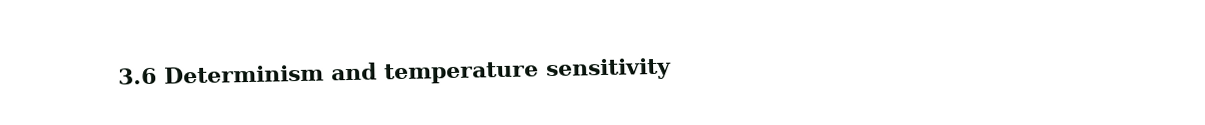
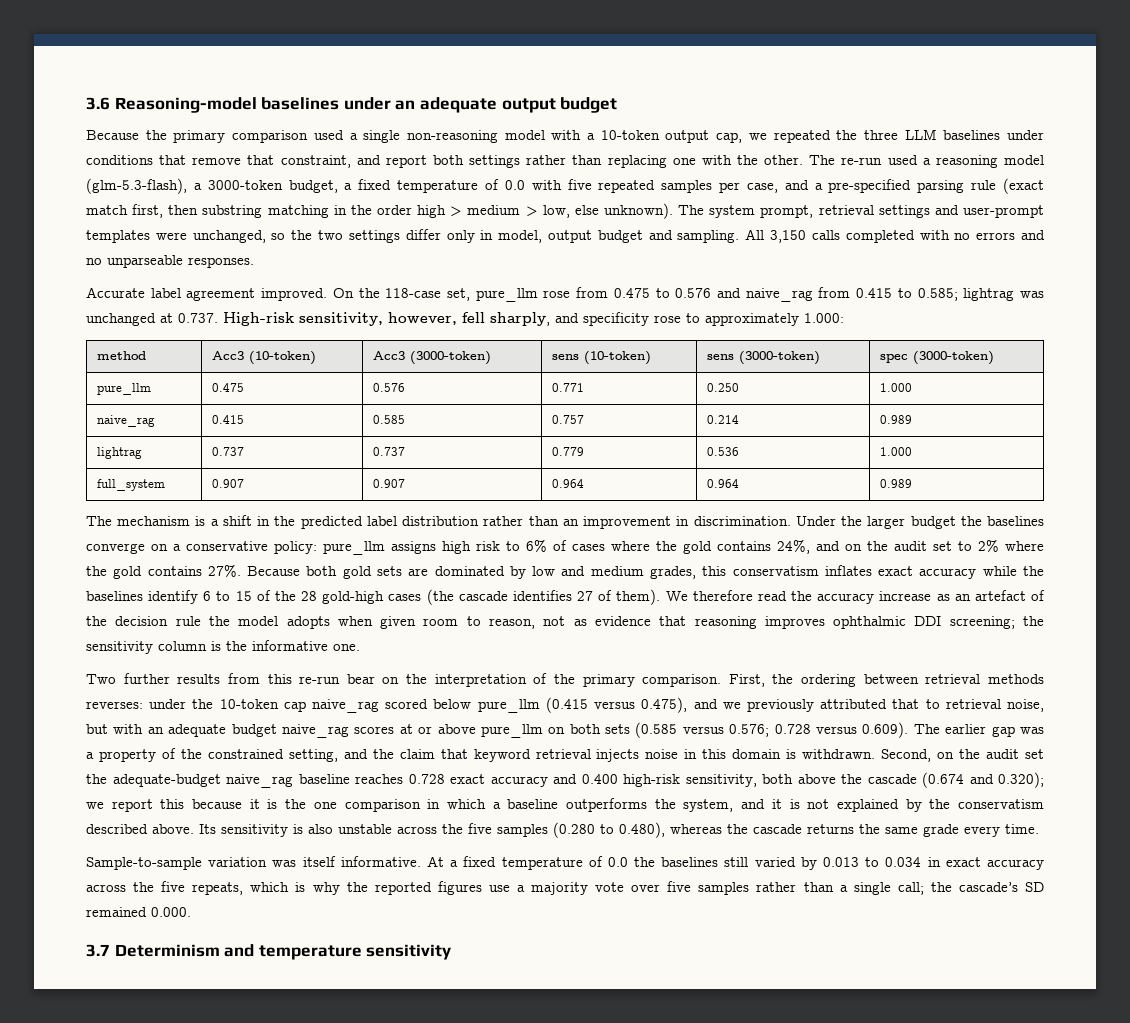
(157, 76) none -> [114,97,618,113] [86,129,1045,143] [86,155,1044,168] [86,178,1045,194] [86,203,1044,219] [86,229,1046,243] [86,255,254,268] [86,287,1044,302] [86,312,844,326] [96,351,146,360] [211,351,316,365] [372,351,491,365] [551,351,651,365] [706,351,820,365] [879,351,994,365] [96,383,151,395] [211,383,244,392] [372,383,405,392] [551,383,584,392] [706,383,739,392] [879,383,912,392] [96,415,155,427] [211,415,244,424] [372,415,405,424] [551,415,584,424] [706,415,739,424] [879,415,912,424] [96,447,142,459] [211,447,244,456] [372,447,405,456] [551,447,584,456] [706,447,739,456] [879,447,912,456] [96,479,165,491] [211,479,244,488] [372,479,405,488] [551,479,584,488] [706,479,739,488] [879,479,912,488] [86,515,1044,529] [86,539,1044,555] [86,564,1045,579] [86,589,1045,605] [86,616,1044,629] [86,640,360,654] [86,673,1045,687] [86,697,1044,713] [86,722,1045,738] [86,748,1044,762] [86,772,1044,788] [86,798,1044,812] [86,822,1039,838] [86,856,1044,870] [86,881,1045,895] [86,907,191,917] [86,944,110,957] Reasoning-model baselines under an adequate output budget // Because the primary comparison used a single non-reasoning model with a 10-token output cap, we repeated the three LLM baselines under conditions that remove that constraint, and report both settings rather than replacing one with the other. The re-run used a reasoning model (glm-5.3-flash), a 3000-token budget, a fixed temperature of 0.0 with five repeated samples per case, and a pre-specified parsing rule (exact match first, then substring matching in the order high > medium > low, else unknown). The system prompt, retrieval settings and user-prompt templates were unchanged, so the two settings differ only in model, output budget and sampling. All 3,150 calls completed with no errors and no unparseable responses. // Accurate label agreement improved. On the 118-case set, pure_llm rose from 0.475 to 0.576 and naive_rag from 0.415 to 0.585; lightrag was unchanged at 0.737. High-risk sensitivity, however, fell sharply, and specificity rose to approximately 1.000: // method | Acc3 (10-token) | Acc3 (3000-token) | sens (10-token) | sens (3000-token) | spec (3000-token) // pure_llm | 0.475 | 0.576 | 0.771 | 0.250 | 1.000 // naive_rag | 0.415 | 0.585 | 0.757 | 0.214 | 0.989 // lightrag | 0.737 | 0.737 | 0.779 | 0.536 | 1.000 // full_system | 0.907 | 0.907 | 0.964 | 0.964 | 0.989 // The mechanism is a shift in the predicted label distribution rather than an improvement in discrimination. Under the larger budget the baselines converge on a conservative policy: pure_llm assigns high risk to 6% of cases where the gold contains 24%, and on the audit set to 2% where the gold contains 27%. Because both gold sets are dominated by low and medium grades, this conservatism inflates exact accuracy while the baselines identify 6 to 15 of the 28 gold-high cases (the cascade identifies 27 of them). We therefore read the accuracy increase as an artefact of the decision rule the model adopts when given room to reason, not as evidence that reasoning improves ophthalmic DDI screening; the sensitivity column is the informative one. // Two further results from this re-run bear on the interpretation of the primary comparison. First, the ordering between retrieval methods reverses: under the 10-token cap naive_rag scored below pure_llm (0.415 versus 0.475), and we previously attributed that to retrieval noise, but with an adequate budget naive_rag scores at or above pure_llm on both sets (0.585 versus 0.576; 0.728 versus 0.609). The earlier gap was a property of the constrained setting, and the claim that keyword retrieval injects noise in this domain is withdrawn. Second, on the audit set the adequate-budget naive_rag baseline reaches 0.728 exact accuracy and 0.400 high-risk sensitivity, both above the cascade (0.674 and 0.320); we report this because it is the one comparison in which a baseline outperforms the system, and it is not explained by the conservatism described above. Its sensitivity is also unstable across the five samples (0.280 to 0.480), whereas the cascade returns the same grade every time. // Sample-to-sample variation was itself informative. At a fixed temperature of 0.0 the baselines still varied by 0.013 to 0.034 in exact accuracy across the five repeats, which is why the reported figures use a majority vote over five samples rather than a single call; the cascade’s SD remained 0.000. // 3.7

